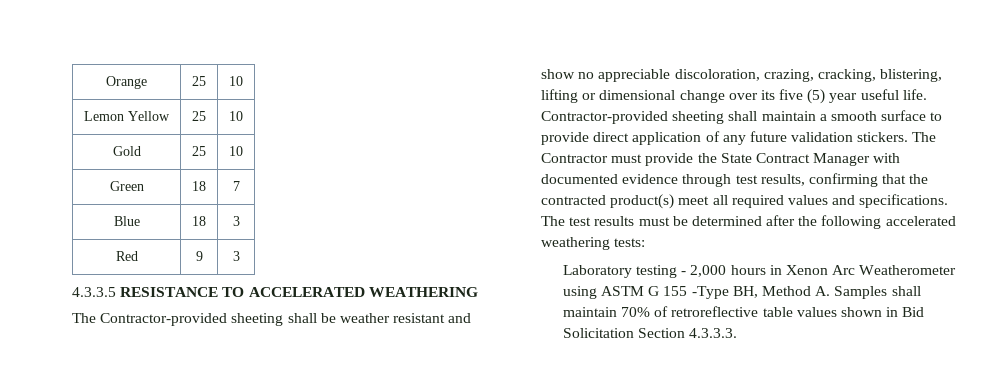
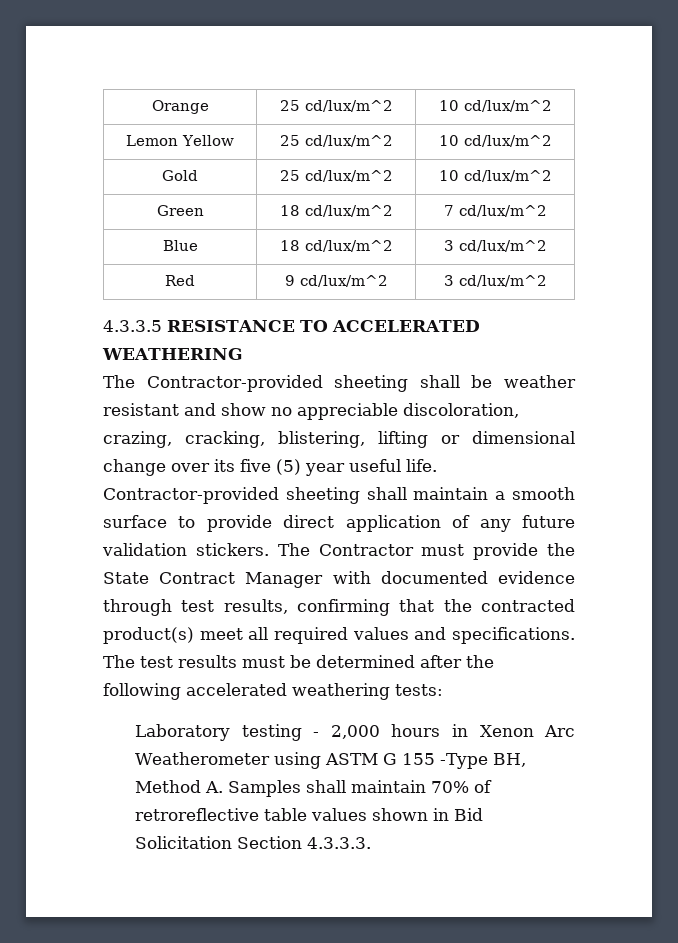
[229,76,243,86] | 10 -> [304,100,393,112] [438,100,552,112] cd/lux/m^2 | 10 cd/lux/m^2
[229,111,243,121] | 10 -> [304,135,393,147] [438,135,552,147] cd/lux/m^2 | 10 cd/lux/m^2
[229,146,243,156] | 10 -> [304,170,393,182] [438,170,552,182] cd/lux/m^2 | 10 cd/lux/m^2
(206, 186) none -> [304,205,393,217] cd/lux/m^2
(240, 186) none -> [458,205,547,217] cd/lux/m^2
[232,216,240,226] | 3 -> [304,240,393,252] [443,240,547,252] cd/lux/m^2 | 3 cd/lux/m^2
[232,251,240,261] | 3 -> [299,275,388,287] [443,275,547,287] cd/lux/m^2 | 3 cd/lux/m^2

